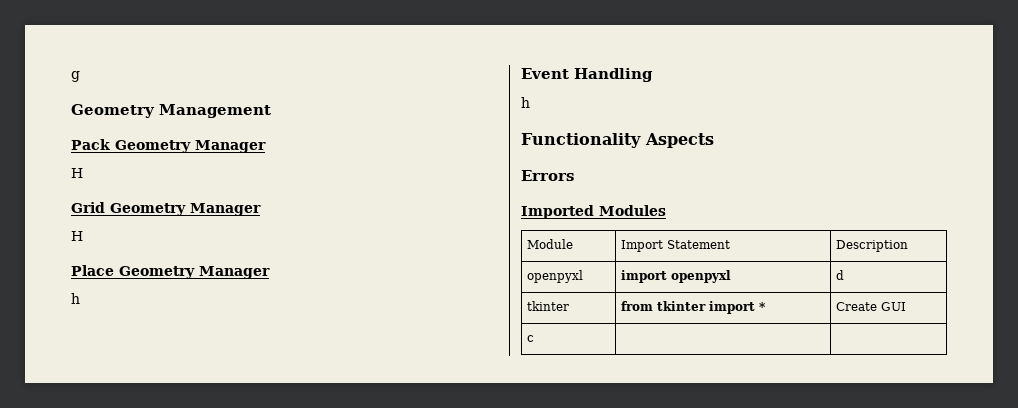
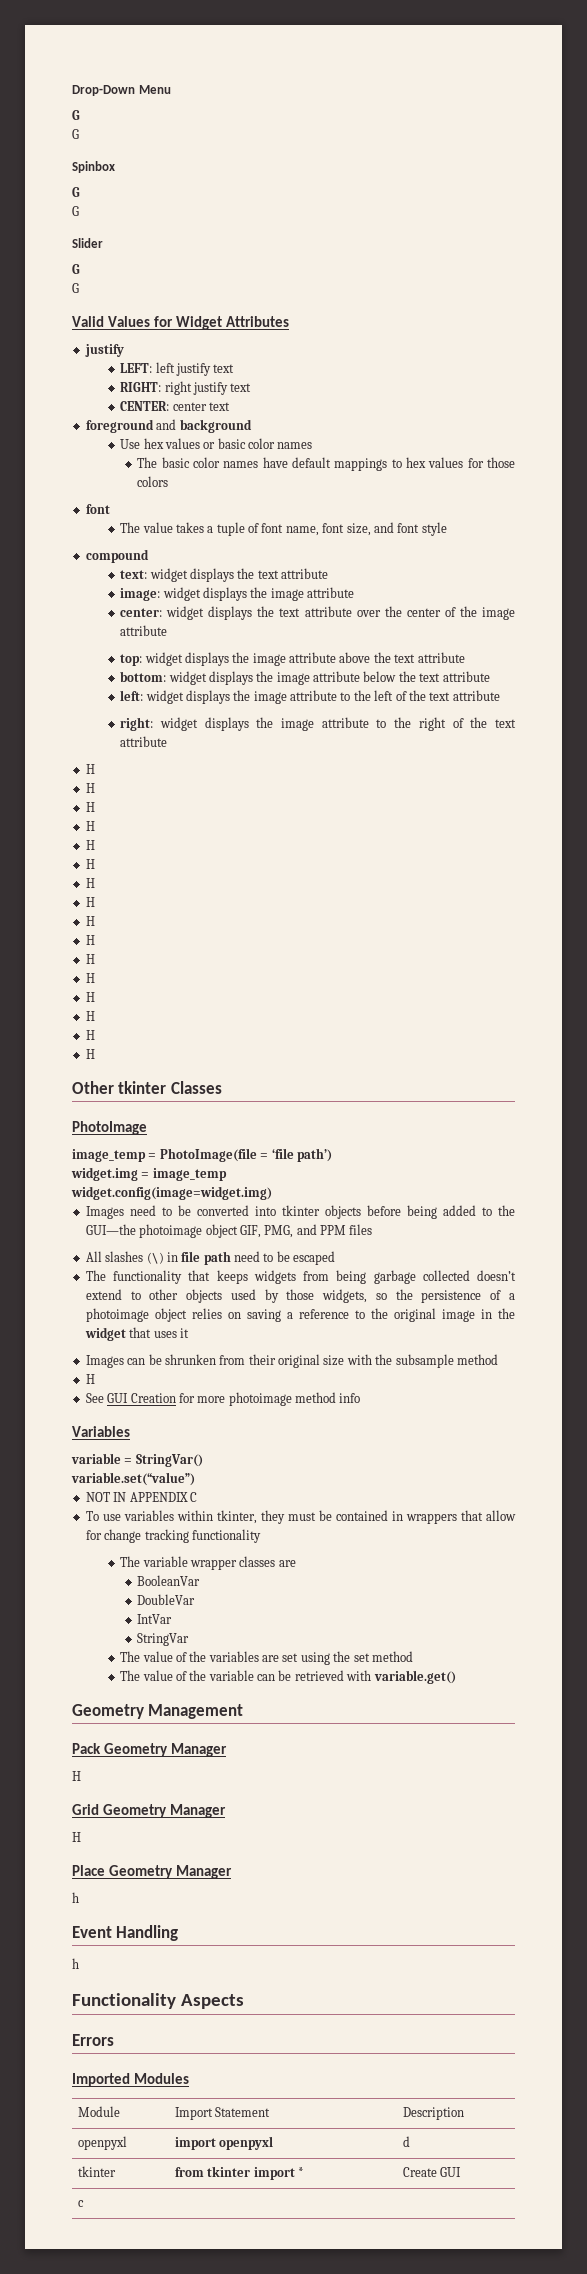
[71,71,80,82] g -> [72,85,171,96] [72,110,80,120] [72,129,79,139] [72,161,115,173] [72,187,80,197] [72,206,79,216] [72,238,103,248] [72,264,80,274] [72,283,79,293] [72,316,289,330] [84,344,124,357] [120,362,235,376] [120,381,252,395] [120,401,230,411] [85,419,252,433] [120,438,313,449] [137,457,515,471] [137,476,169,487] [85,504,110,514] [120,522,447,536] [85,549,149,563] [120,568,329,582] [120,587,355,601] [120,606,516,620] [120,625,168,636] [120,652,465,666] [120,671,490,685] [120,690,500,704] [120,717,516,731] [120,736,168,747] [85,764,95,774] [85,783,95,793] [85,802,95,812] [85,821,95,831] [85,840,95,850] [85,859,95,869] [85,878,95,888] [85,897,95,907] [85,916,95,926] [85,935,95,945] [85,954,95,964] [85,973,95,983] [85,992,95,1002] [85,1011,95,1021] [85,1030,95,1040] [85,1049,95,1059] [72,1081,222,1094] [72,1121,147,1135] [72,1148,332,1162] [71,1167,227,1181] [71,1186,272,1200] [85,1205,515,1219] [85,1224,373,1238] [85,1251,336,1265] [85,1270,516,1284] [85,1289,515,1303] [85,1308,515,1322] [84,1327,189,1341] [85,1354,498,1368] [85,1374,95,1384] [85,1392,361,1406] [72,1426,130,1437] [71,1453,203,1467] [71,1472,195,1486] [85,1492,197,1502] [85,1510,516,1524] [85,1529,261,1543] [120,1556,296,1570] [137,1575,201,1586] [137,1594,196,1605] [137,1614,173,1624] [137,1633,190,1646] [120,1651,413,1665] [120,1670,456,1684] Drop-Down Menu // G // G // Spinbox // G // G // Slider // G // G // Valid Values for Widget Attributes // justify // LEFT: left justify text // RIGHT: right justify text // CENTER: center text // foreground and background // Use hex values or basic color names // The basic color names have default mappings to hex values for those colors // font // The value takes a tuple of font name, font size, and font style // compound // text: widget displays the text attribute // image: widget displays the image attribute // center: widget displays the text attribute over the center of the image attribute // top: widget displays the image attribute above the text attribute // bottom: widget displays the image attribute below the text attribute // left: widget displays the image attribute to the left of the text attribute // right: widget displays the image attribute to the right of the text attribute // H // H // H // H // H // H // H // H // H // H // H // H // H // H // H // H // Other tkinter Classes // PhotoImage // image_temp = PhotoImage(file = ‘file path’) // widget.img = image_temp // widget.config(image=widget.img) // Images need to be converted into tkinter objects before being added to the GUI—the photoimage object GIF, PMG, and PPM files // All slashes (\) in file path need to be escaped // The functionality that keeps widgets from being garbage collected doesn’t extend to other objects used by those widgets, so the persistence of a photoimage object relies on saving a reference to the original image in the widget that uses it // Images can be shrunken from their original size with the subsample method // H // See GUI Creation for more photoimage method info // Variables // variable = StringVar() // variable.set(“value”) // NOT IN APPENDIX C // To use variables within tkinter, they must be contained in wrappers that allow for change tracking functionality // The variable wrapper classes are // BooleanVar // DoubleVar // IntVar // StringVar // The value of the variables are set using the set method // The value of the variable can be retrieved with variable.get()

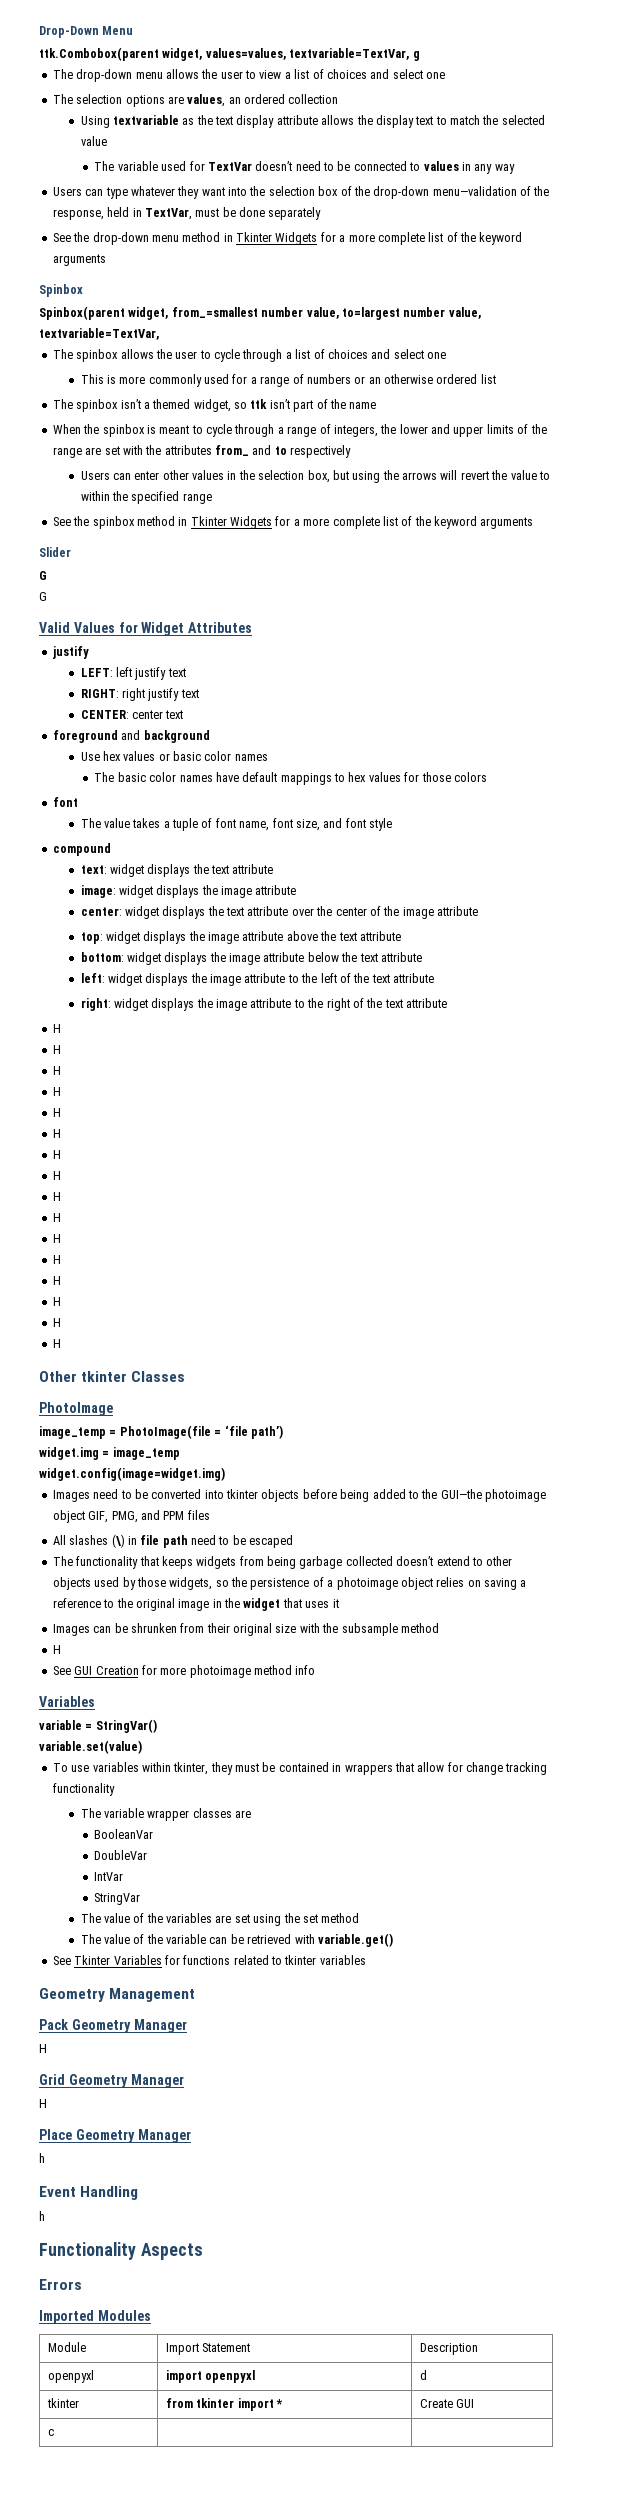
[72,110,80,120] [72,129,79,139] [72,161,115,173] [72,187,80,197] [72,206,79,216] G // G // Spinbox // G // G -> [39,47,420,61] [52,69,445,82] [52,94,339,107] [80,115,545,128] [80,136,107,146] [94,161,515,174] [52,186,550,199] [52,207,322,220] [52,232,523,245] [52,254,106,266] [39,284,83,297] [39,306,481,320] [39,328,159,340] [52,349,446,362] [80,374,496,387] [52,399,377,412] [52,424,547,437] [52,445,352,458] [80,470,550,483] [80,491,212,504] [52,516,534,529] ttk.Combobox(parent widget, values=values, textvariable=TextVar, g // The drop-down menu allows the user to view a list of choices and select one // The selection options are values, an ordered collection // Using textvariable as the text display attribute allows the display text to match the selected value // The variable used for TextVar doesn’t need to be connected to values in any way // Users can type whatever they want into the selection box of the drop-down menu—validation of the response, held in TextVar, must be done separately // See the drop-down menu method in Tkinter Widgets for a more complete list of the keyword arguments // Spinbox // Spinbox(parent widget, from_=smallest number value, to=largest number value, textvariable=TextVar, // The spinbox allows the user to cycle through a list of choices and select one // This is more commonly used for a range of numbers or an otherwise ordered list // The spinbox isn’t a themed widget, so ttk isn’t part of the name // When the spinbox is meant to cycle through a range of integers, the lower and upper limits of the range are set with the attributes from_ and to respectively // Users can enter other values in the selection box, but using the arrows will revert the value to within the specified range // See the spinbox method in Tkinter Widgets for a more complete list of the keyword arguments
[71,1472,195,1486] [85,1492,197,1502] variable.set(“value”) // NOT IN APPENDIX C -> [39,1740,142,1754] variable.set(value)
(456, 1677) none -> [52,1955,366,1965] // See Tkinter Variables for functions related to tkinter variables

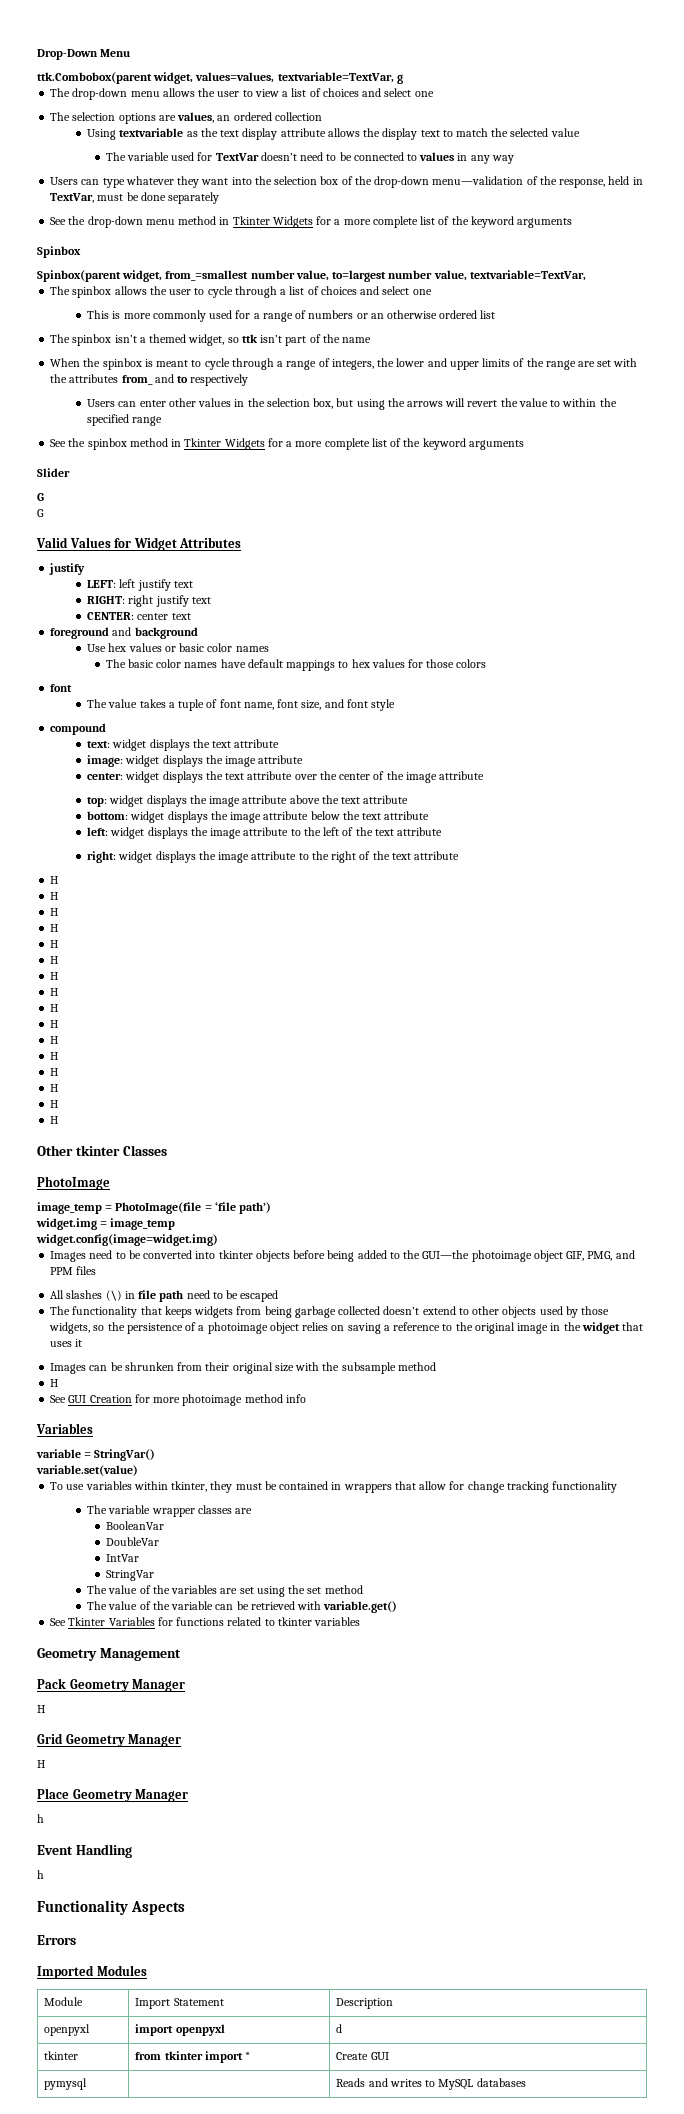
[47,2429,54,2436] c | | -> [44,2078,88,2090] [336,2078,526,2090] pymysql | | Reads and writes to MySQL databases

